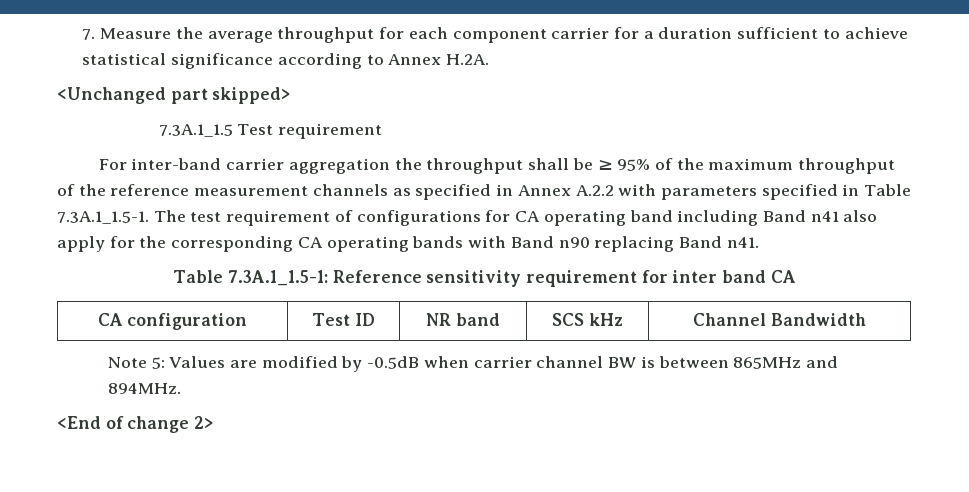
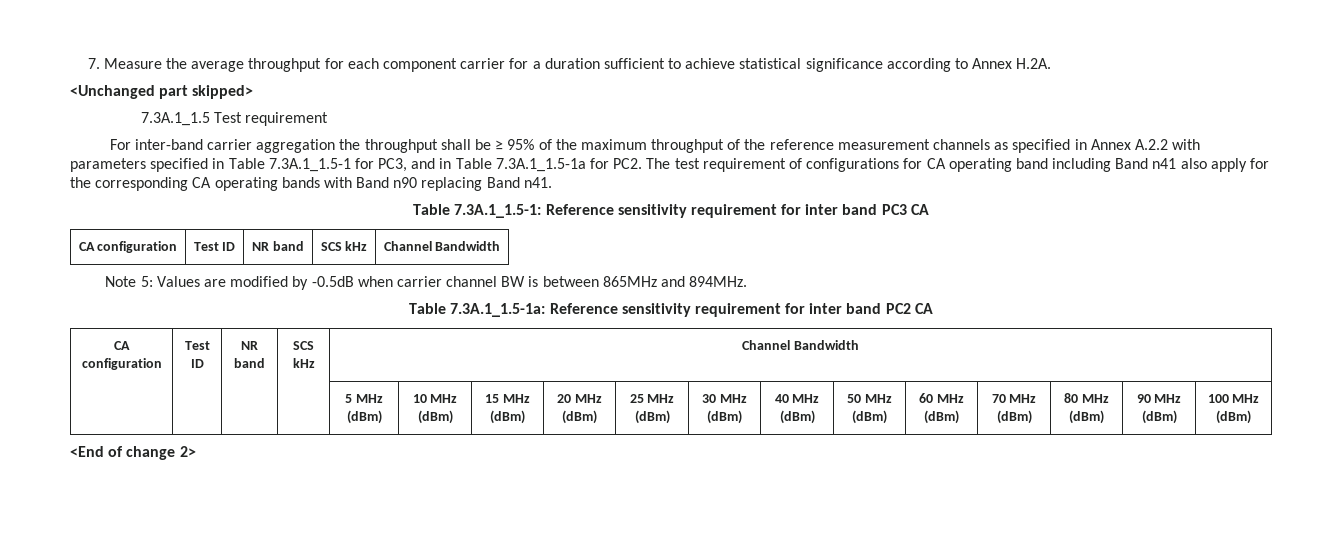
[57,211,149,224] 7.3A.1_1.5-1. -> [268,158,643,172] 7.3A.1_1.5-1 for PC3, and in Table 7.3A.1_1.5-1a for PC2.
(767, 276) none -> [881,204,907,215] PC3
(181, 388) none -> [409,303,933,317] [114,341,130,350] [81,358,162,370] [184,341,210,350] [190,359,204,368] [241,341,258,350] [234,358,265,368] [293,341,314,350] [292,358,315,368] [742,340,859,350] [345,394,383,403] [346,410,382,424] [412,394,458,403] [417,410,453,424] [485,394,530,403] [490,410,525,424] [557,394,602,403] [562,410,597,424] [629,394,675,403] [634,410,670,424] [702,394,747,403] [707,410,742,424] [774,394,820,403] [779,410,815,424] [847,394,892,403] [852,410,887,424] [919,393,964,403] [924,410,959,424] [991,394,1037,403] [996,410,1032,424] [1064,393,1109,403] [1069,410,1104,424] [1136,394,1182,403] [1141,410,1177,424] [1207,394,1260,403] [1216,410,1251,424] // Table 7.3A.1_1.5-1a: Reference sensitivity requirement for inter band PC2 CA // CA configuration | Test ID | NR band | SCS kHz | Channel Bandwidth // | | | | 5 MHz (dBm) | 10 MHz (dBm) | 15 MHz (dBm) | 20 MHz (dBm) | 25 MHz (dBm) | 30 MHz (dBm) | 40 MHz (dBm) | 50 MHz (dBm) | 60 MHz (dBm) | 70 MHz (dBm) | 80 MHz (dBm) | 90 MHz (dBm) | 100 MHz (dBm)

